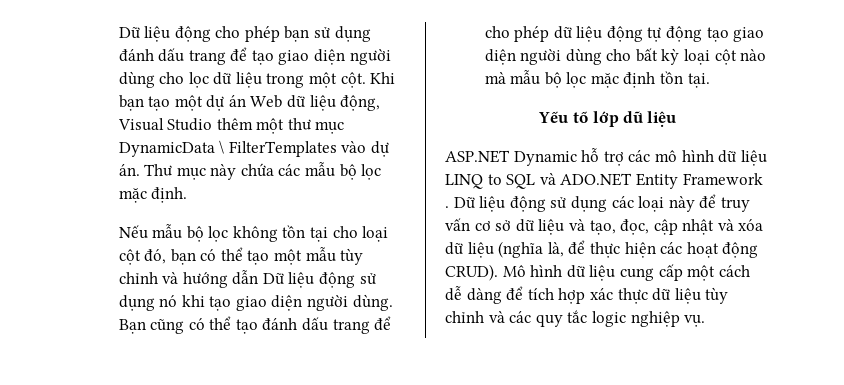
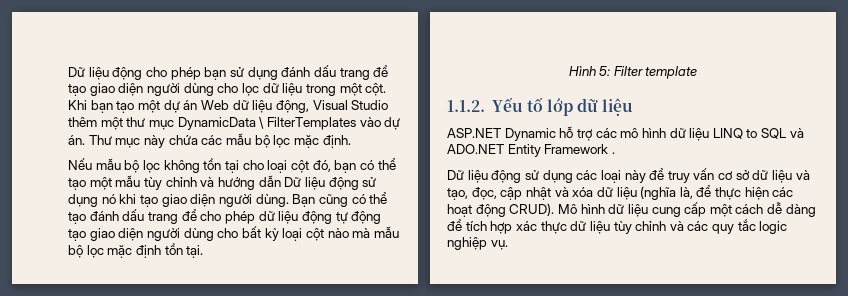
(710, 80) none -> [568,66,698,79] [447,100,485,112] Hình 5: Filter template // 1.1.2.
(449, 207) none -> (615, 153) //

